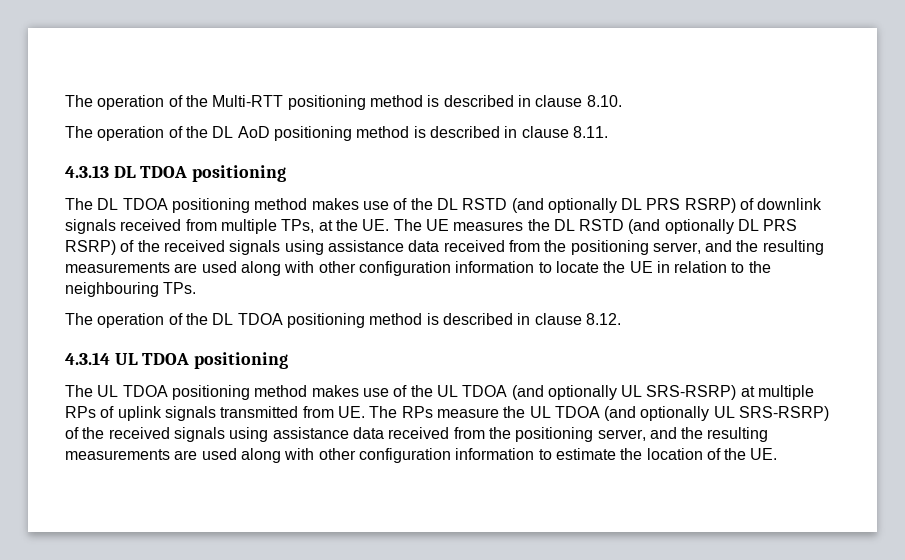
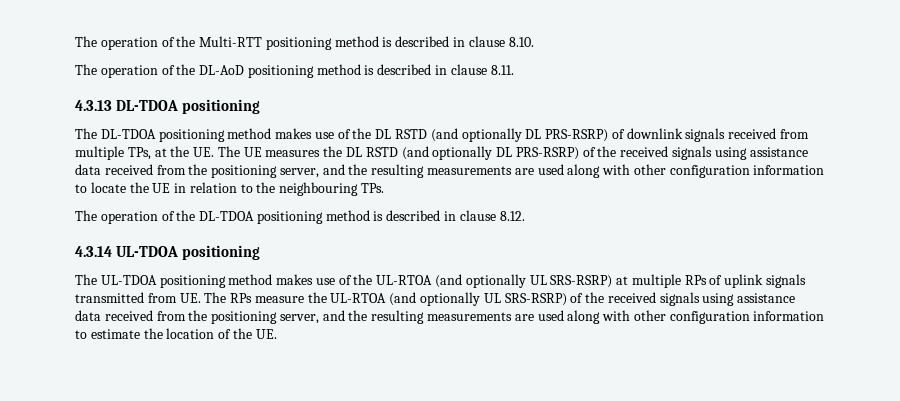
[212,126,270,138] DL AoD -> [199,65,245,75] DL-AoD
[113,165,287,182] [65,198,168,210] DL TDOA positioning // The DL TDOA -> [116,99,261,114] [75,128,156,139] DL-TDOA positioning // The DL-TDOA
[646,198,736,213] PRS RSRP) -> [545,129,609,142] PRS-RSRP)
[763,219,798,231] [65,240,116,255] PRS RSRP) -> [515,147,579,160] PRS-RSRP)
[212,313,283,325] DL TDOA -> [199,211,255,221] DL-TDOA
[114,352,289,369] [65,385,508,400] UL TDOA positioning // The UL TDOA positioning method makes use of the UL TDOA -> [116,245,261,260] [75,274,433,288] UL-TDOA positioning // The UL-TDOA positioning method makes use of the UL-RTOA
[529,406,600,418] UL TDOA -> [330,293,387,303] UL-RTOA

